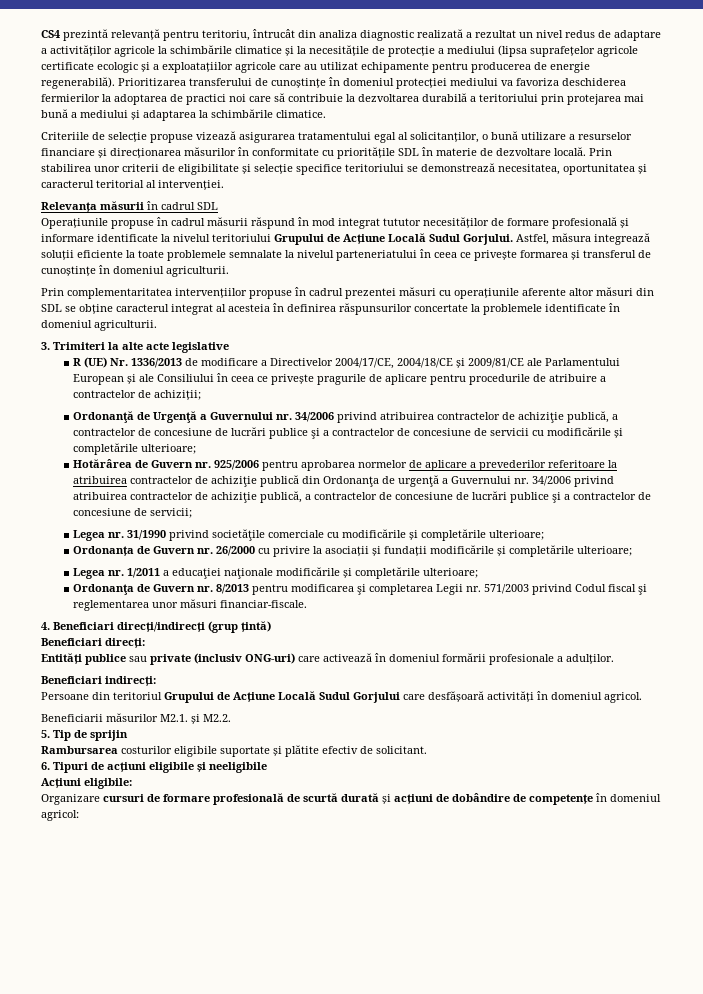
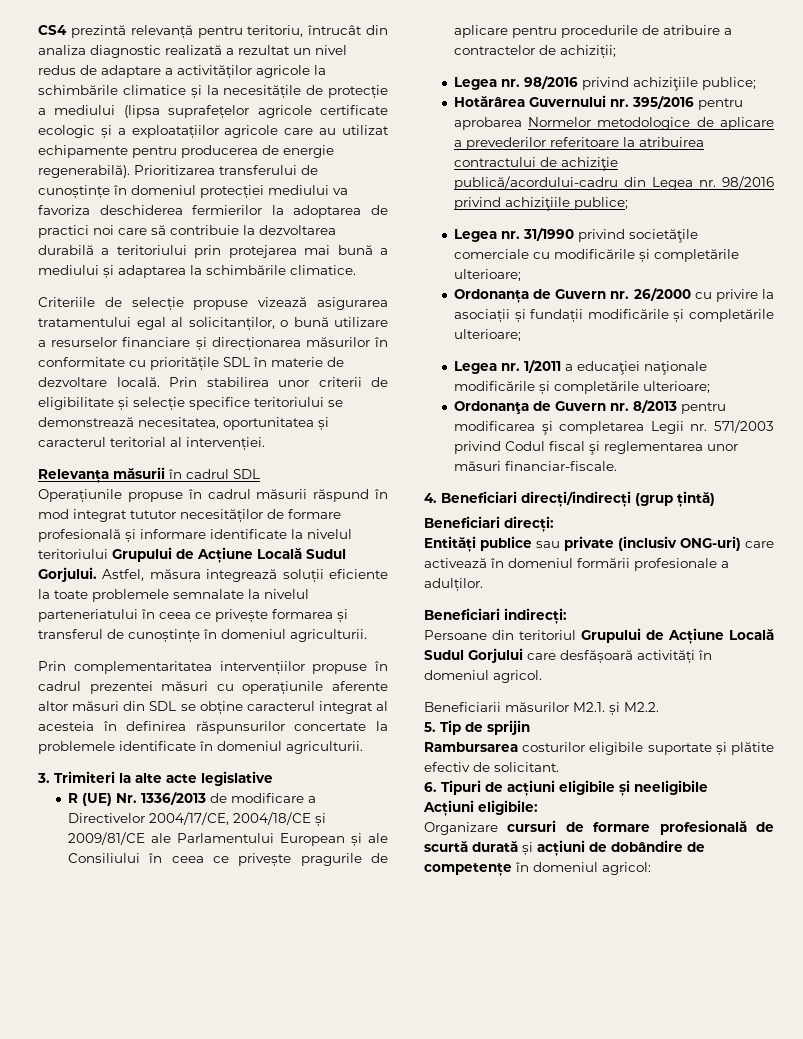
[73,411,619,423] [73,427,624,439] [73,443,197,455] [73,459,408,471] Ordonanţă de Urgenţă a Guvernului nr. 34/2006 privind atribuirea contractelor de achiziţie publică, a contractelor de concesiune de lucrări publice şi a contractelor de concesiune de servicii cu modificările și completările ulterioare; // Hotărârea de Guvern nr. 925/2006 pentru aprobarea normelor -> [453,76,756,91] [453,95,743,110] [453,117,691,130] Legea nr. 98/2016 privind achiziţiile publice; // Hotărârea Guvernului nr. 395/2016 pentru aprobarea Normelor metodologice
[130,475,615,487] [73,491,652,503] [73,508,193,518] contractelor de achiziţie publică din Ordonanţa de urgenţă a Guvernului nr. 34/2006 privind atribuirea contractelor de achiziţie publică, a contractelor de concesiune de lucrări publice şi a contractelor de concesiune de servicii; -> [453,157,618,171] [453,176,774,190] [453,197,628,211] contractului de achiziţie publică/acordului-cadru din Legea nr. 98/2016 privind achiziţiile publice;

